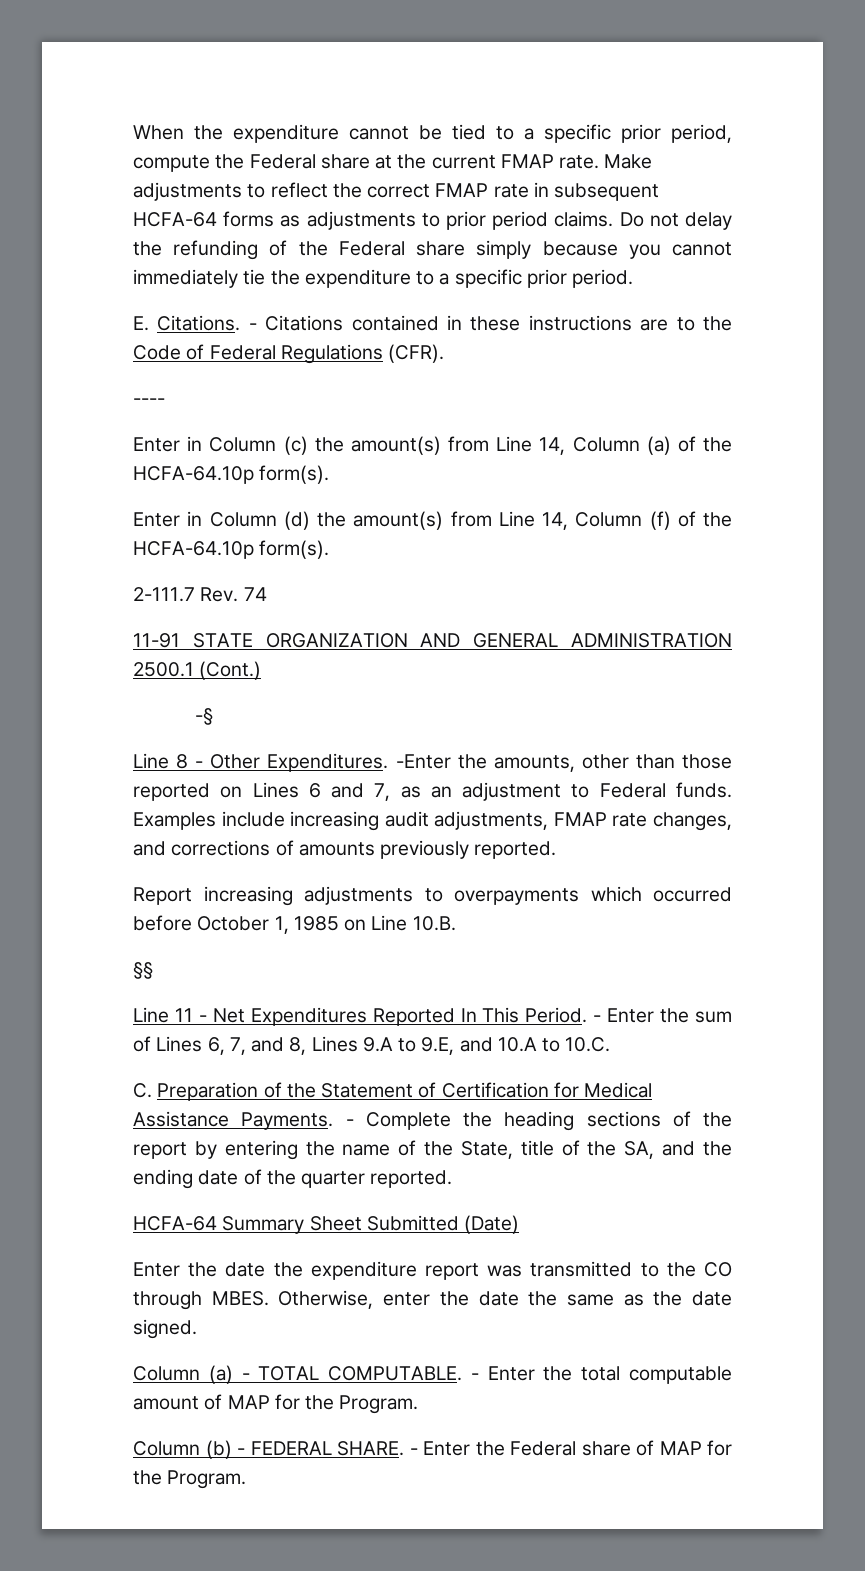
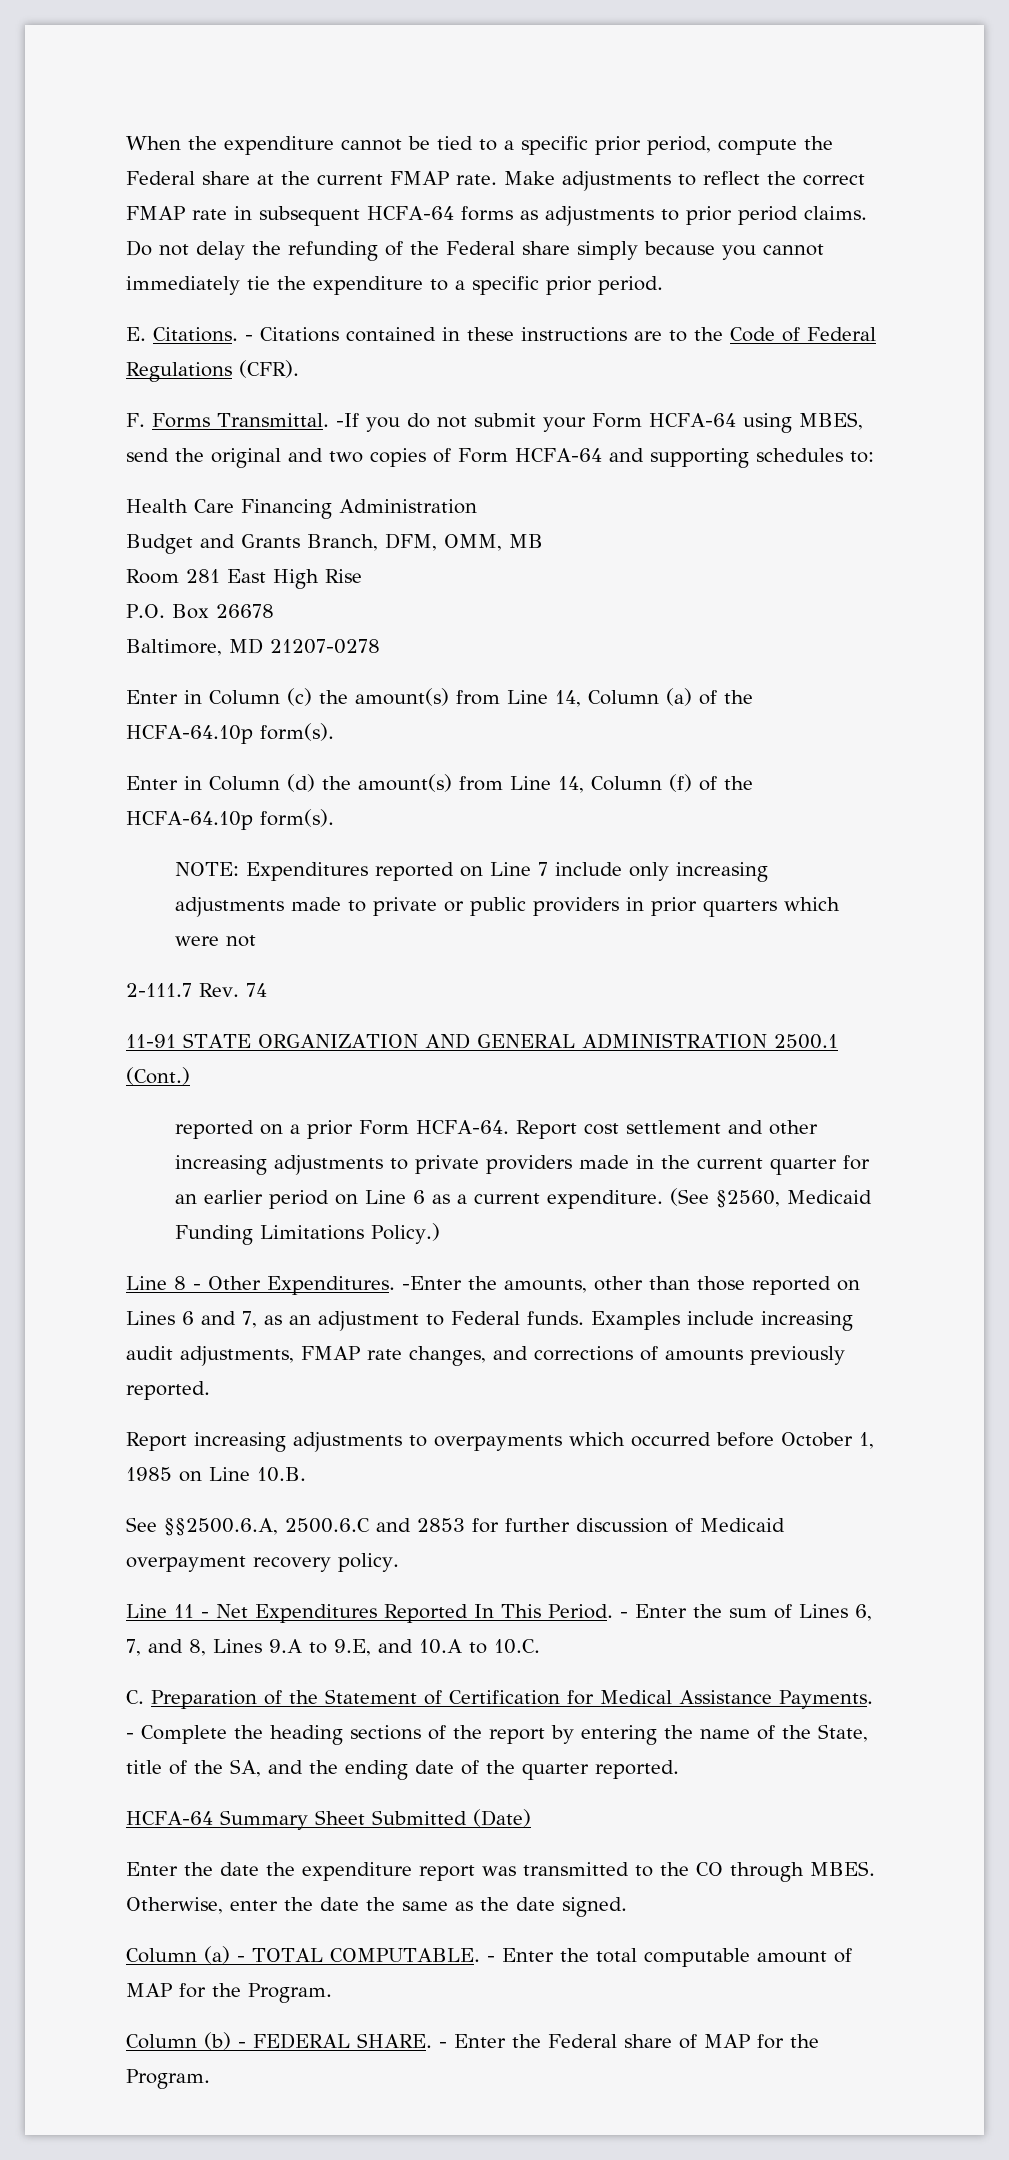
[133,398,165,405] ---- -> [126,412,863,433] [126,448,874,468] [126,499,477,519] [126,533,543,554] [126,569,362,589] [126,604,274,619] [126,638,380,656] F. Forms Transmittal. -If you do not submit your Form HCFA-64 using MBES, send the original and two copies of Form HCFA-64 and supporting schedules to: // Health Care Financing Administration // Budget and Grants Branch, DFM, OMM, MB // Room 281 East High Rise // P.O. Box 26678 // Baltimore, MD 21207-0278
(330, 549) none -> [174,862,768,882] [174,897,840,917] [174,935,256,947] // NOTE: Expenditures reported on Line 7 include only increasing adjustments made to private or public providers in prior quarters which were not
[194,708,213,725] -§ -> [174,1120,818,1139] [174,1155,870,1175] [174,1188,872,1209] [174,1223,440,1245] reported on a prior Form HCFA-64. Report cost settlement and other increasing adjustments to private providers made in the current quarter for an earlier period on Line 6 as a current expenditure. (See §2560, Medicaid Funding Limitations Policy.)
[133,962,153,979] §§ -> [126,1517,785,1536] [126,1553,399,1572] See §§2500.6.A, 2500.6.C and 2853 for further discussion of Medicaid overpayment recovery policy.

